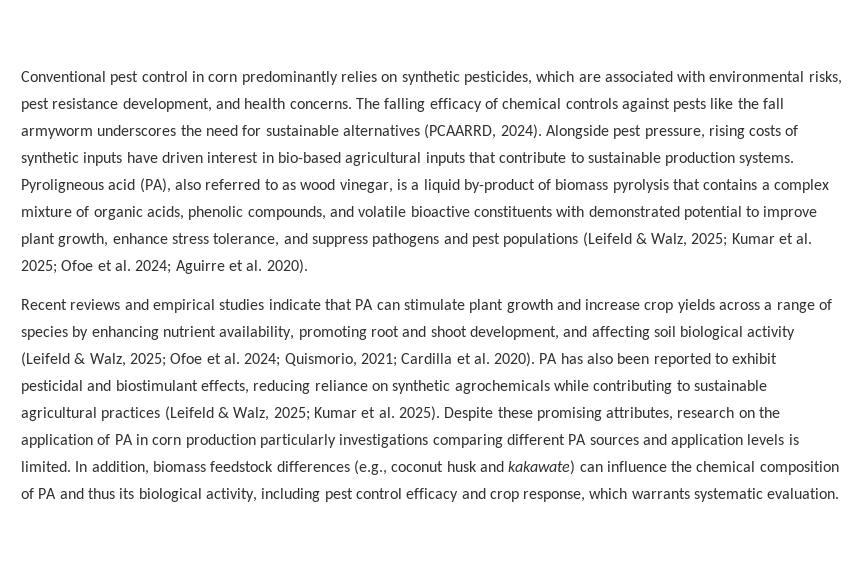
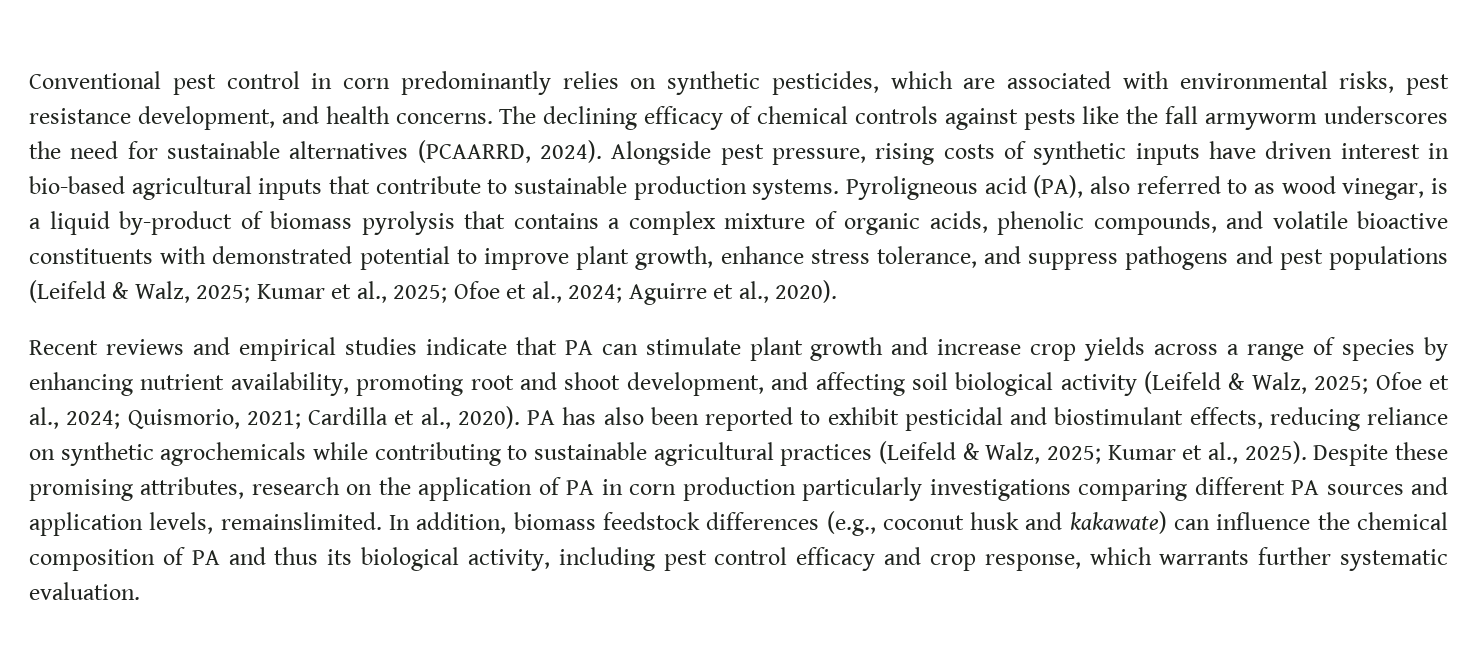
[384,98,426,112] falling -> [543,106,638,130] declining
[796,233,813,244] [21,260,131,274] al. 2025; Ofoe et al. -> [356,281,562,303] al., 2025; Ofoe et al.,
[246,260,263,271] al. -> [738,281,769,303] al.,
[223,353,240,364] al. -> [29,407,59,429] al.,
[473,353,490,364] al. -> [420,407,451,429] al.,
[378,407,395,418] al. -> [1208,442,1238,464] al.,
[747,434,799,445] [21,461,71,472] levels is limited. -> [149,512,382,534] levels, remainslimited.
(690, 493) none -> [1258,547,1332,565] further

